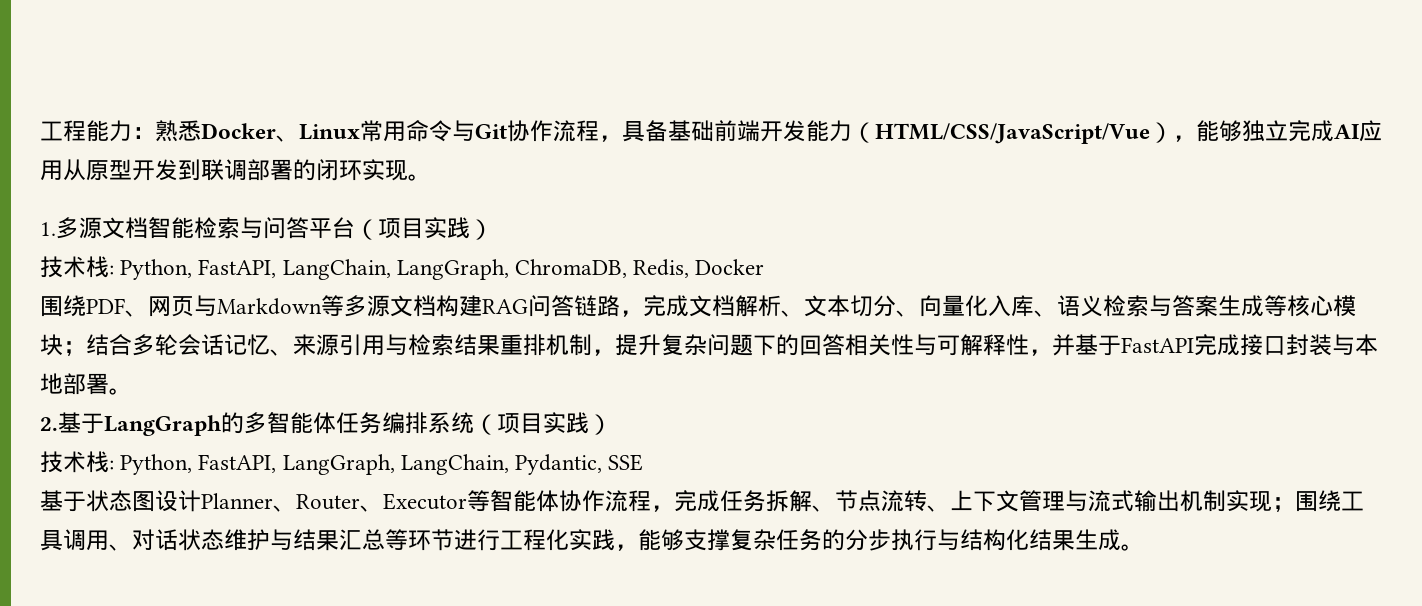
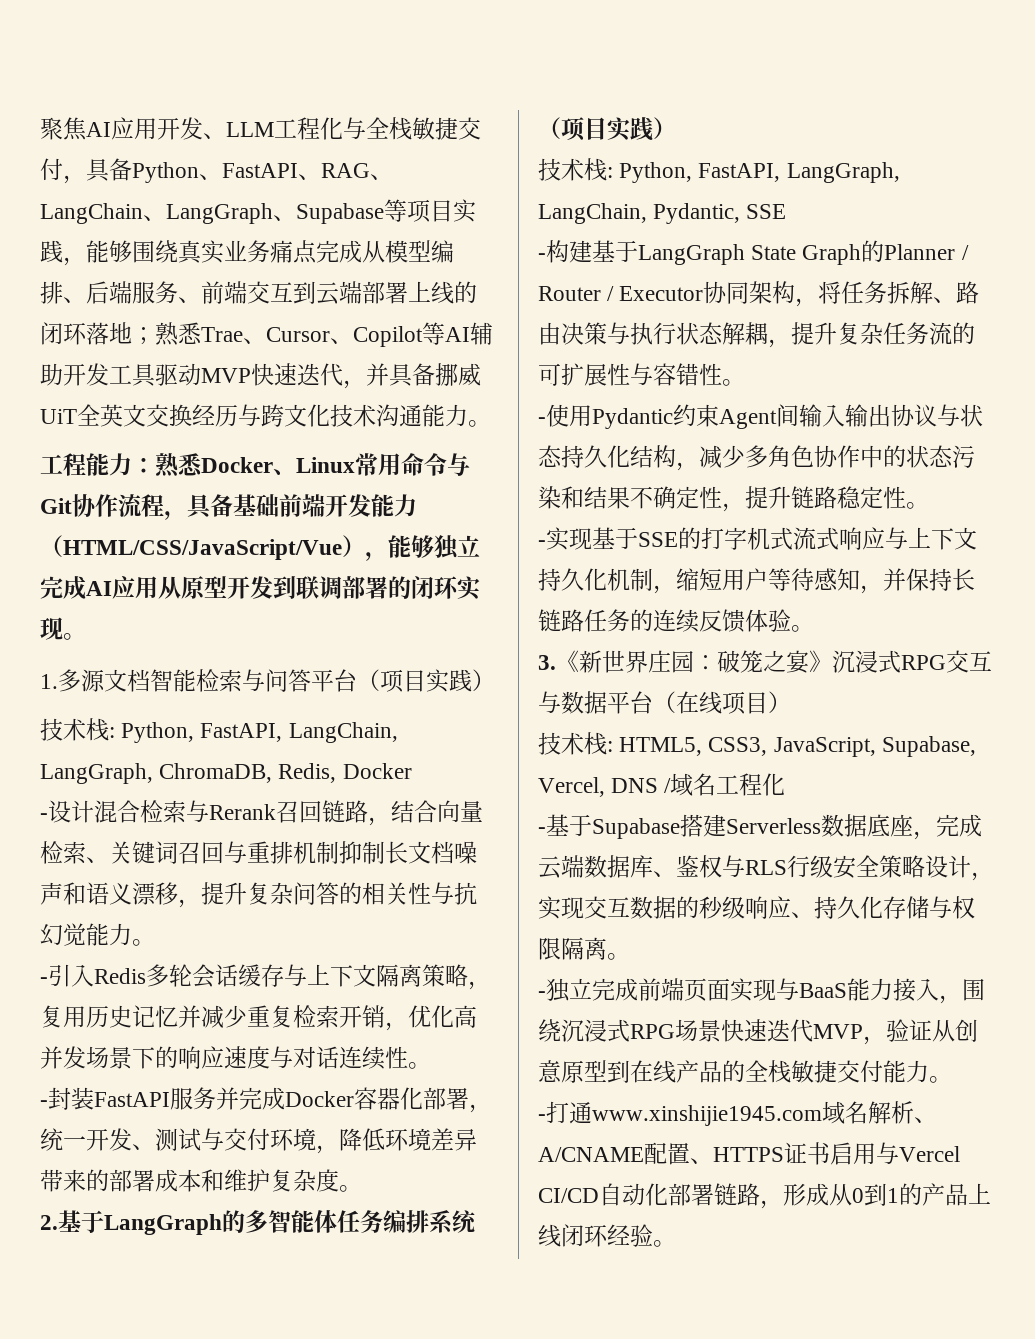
(40, 131) none -> [40,117,481,141] [40,158,393,184] [40,199,476,224] [40,240,454,266] [40,281,477,305] [40,322,493,347] [40,363,481,389] [40,404,491,427] 聚焦AI应用开发、LLM工程化与全栈敏捷交付，具备Python、FastAPI、RAG、LangChain、LangGraph、Supabase等项目实践，能够围绕真实业务痛点完成从模型编排、后端服务、前端交互到云端部署上线的闭环落地；熟悉Trae、Cursor、Copilot等AI辅助开发工具驱动MVP快速迭代，并具备挪威UiT全英文交换经历与跨文化技术沟通能力。 //
[40,295,1356,317] [40,334,1378,356] [40,373,109,395] 围绕PDF、网页与Markdown等多源文档构建RAG问答链路，完成文档解析、文本切分、向量化入库、语义检索与答案生成等核心模块；结合多轮会话记忆、来源引用与检索结果重排机制，提升复杂问题下的回答相关性与可解释性，并基于FastAPI完成接口封装与本地部署 -> [40,800,483,826] [40,841,477,864] [40,882,477,908] [40,923,155,946] [40,964,491,990] [40,1005,477,1031] [40,1046,431,1070] [40,1087,492,1113] [40,1128,477,1154] [40,1169,339,1192] -设计混合检索与Rerank召回链路，结合向量检索、关键词召回与重排机制抑制长文档噪声和语义漂移，提升复杂问答的相关性与抗幻觉能力。 // -引入Redis多轮会话缓存与上下文隔离策略，复用历史记忆并减少重复检索开销，优化高并发场景下的响应速度与对话连续性。 // -封装FastAPI服务并完成Docker容器化部署，统一开发、测试与交付环境，降低环境差异带来的部署成本和维护复杂度
[40,490,1364,512] [40,529,1121,551] 基于状态图设计Planner、Router、Executor等智能体协作流程，完成任务拆解、节点流转、上下文管理与流式输出机制实现；围绕工具调用、对话状态维护与结果汇总等环节进行工程化实践，能够支撑复杂任务的分步执行与结构化结果生成 -> [538,240,969,265] [538,281,980,307] [538,322,975,348] [538,363,745,386] [538,404,983,429] [538,445,975,471] [538,486,929,512] [538,527,977,551] [538,568,975,594] [538,609,814,633] [538,650,992,674] [538,691,791,715] [538,732,976,757] [538,773,786,797] [538,814,982,840] [538,855,994,881] [538,896,975,920] [538,937,630,960] [538,978,985,1004] [538,1019,978,1045] [538,1060,952,1083] [538,1101,937,1126] [538,1142,960,1165] [538,1183,991,1209] [538,1224,653,1247] -构建基于LangGraph State Graph的Planner / Router / Executor协同架构，将任务拆解、路由决策与执行状态解耦，提升复杂任务流的可扩展性与容错性。 // -使用Pydantic约束Agent间输入输出协议与状态持久化结构，减少多角色协作中的状态污染和结果不确定性，提升链路稳定性。 // -实现基于SSE的打字机式流式响应与上下文持久化机制，缩短用户等待感知，并保持长链路任务的连续反馈体验。 // 3.《新世界庄园：破笼之宴》沉浸式RPG交互与数据平台（在线项目） // 技术栈: HTML5, CSS3, JavaScript, Supabase, Vercel, DNS /域名工程化 // -基于Supabase搭建Serverless数据底座，完成云端数据库、鉴权与RLS行级安全策略设计，实现交互数据的秒级响应、持久化存储与权限隔离。 // -独立完成前端页面实现与BaaS能力接入，围绕沉浸式RPG场景快速迭代MVP，验证从创意原型到在线产品的全栈敏捷交付能力。 // -打通www.xinshijie1945.com域名解析、A/CNAME配置、HTTPS证书启用与Vercel CI/CD自动化部署链路，形成从0到1的产品上线闭环经验

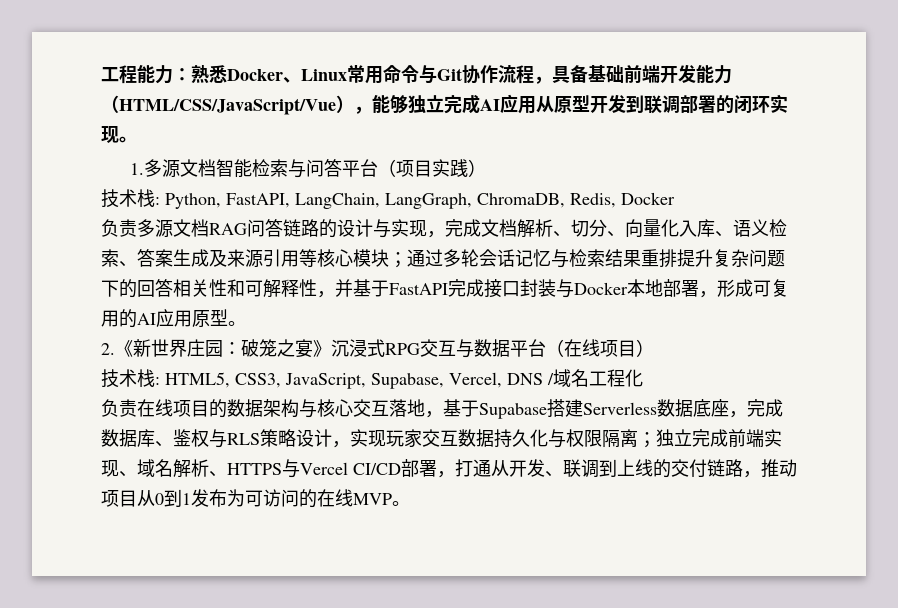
[40,117,481,141] [40,158,393,184] [40,199,476,224] [40,240,454,266] [40,281,477,305] [40,322,493,347] [40,363,481,389] [40,404,491,427] 聚焦AI应用开发、LLM工程化与全栈敏捷交付，具备Python、FastAPI、RAG、LangChain、LangGraph、Supabase等项目实践，能够围绕真实业务痛点完成从模型编排、后端服务、前端交互到云端部署上线的闭环落地；熟悉Trae、Cursor、Copilot等AI辅助开发工具驱动MVP快速迭代，并具备挪威UiT全英文交换经历与跨文化技术沟通能力。 // -> (101, 74) none
[40,800,483,826] [40,841,477,864] [40,882,477,908] [40,923,155,946] [40,964,491,990] [40,1005,477,1031] [40,1046,431,1070] [40,1087,492,1113] [40,1128,477,1154] [40,1169,362,1192] [40,1210,477,1235] [538,117,676,141] [538,158,900,183] [538,203,787,224] [538,240,969,265] [538,281,980,307] [538,322,975,348] [538,363,745,386] [538,404,983,429] [538,445,975,471] [538,486,929,512] [538,527,977,551] [538,568,975,594] [538,609,814,633] [538,655,556,670] -设计混合检索与Rerank召回链路，结合向量检索、关键词召回与重排机制抑制长文档噪声和语义漂移，提升复杂问答的相关性与抗幻觉能力。 // -引入Redis多轮会话缓存与上下文隔离策略，复用历史记忆并减少重复检索开销，优化高并发场景下的响应速度与对话连续性。 // -封装FastAPI服务并完成Docker容器化部署，统一开发、测试与交付环境，降低环境差异带来的部署成本和维护复杂度。 // 2.基于LangGraph的多智能体任务编排系统（项目实践） // 技术栈: Python, FastAPI, LangGraph, LangChain, Pydantic, SSE // -构建基于LangGraph State Graph的Planner / Router / Executor协同架构，将任务拆解、路由决策与执行状态解耦，提升复杂任务流的可扩展性与容错性。 // -使用Pydantic约束Agent间输入输出协议与状态持久化结构，减少多角色协作中的状态污染和结果不确定性，提升链路稳定性。 // -实现基于SSE的打字机式流式响应与上下文持久化机制，缩短用户等待感知，并保持长链路任务的连续反馈体验。 // 3. -> [101,219,787,238] [101,249,785,268] [101,279,789,298] [101,309,246,328] [101,343,115,355] 负责多源文档RAG问答链路的设计与实现，完成文档解析、切分、向量化入库、语义检索、答案生成及来源引用等核心模块；通过多轮会话记忆与检索结果重排提升复杂问题下的回答相关性和可解释性，并基于FastAPI完成接口封装与Docker本地部署，形成可复用的AI应用原型。 // 2.
[538,827,546,834] - -> [101,399,443,418] 负责在线项目的数据架构与核心交互落地，
[538,855,584,879] 云端 -> (783, 408) none
[787,855,879,879] 行级安全 -> (260, 439) none
(584, 908) none -> [386,429,422,448] 玩家
[676,896,929,919] 的秒级响应、持久化存储 -> [494,429,548,448] 持久化
[607,953,630,960] [538,991,546,998] 。 // - -> [638,432,656,448] ；
[684,978,985,1004] [538,1019,978,1045] [538,1060,952,1083] [538,1101,937,1126] [538,1142,960,1165] [538,1183,991,1209] [538,1224,653,1247] 页面实现与BaaS能力接入，围绕沉浸式RPG场景快速迭代MVP，验证从创意原型到在线产品的全栈敏捷交付能力。 // -打通www.xinshijie1945.com域名解析、A/CNAME配置、HTTPS证书启用与Vercel CI/CD自动化部署链路，形成从0到1的产品上线闭环经验 -> [764,429,782,447] [101,459,797,478] [101,489,392,508] 实现、域名解析、HTTPS与Vercel CI/CD部署，打通从开发、联调到上线的交付链路，推动项目从0到1发布为可访问的在线MVP

